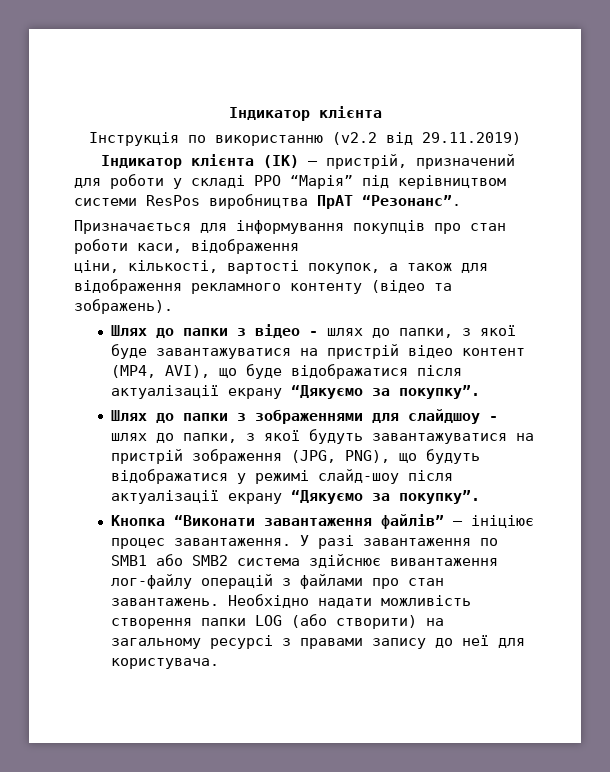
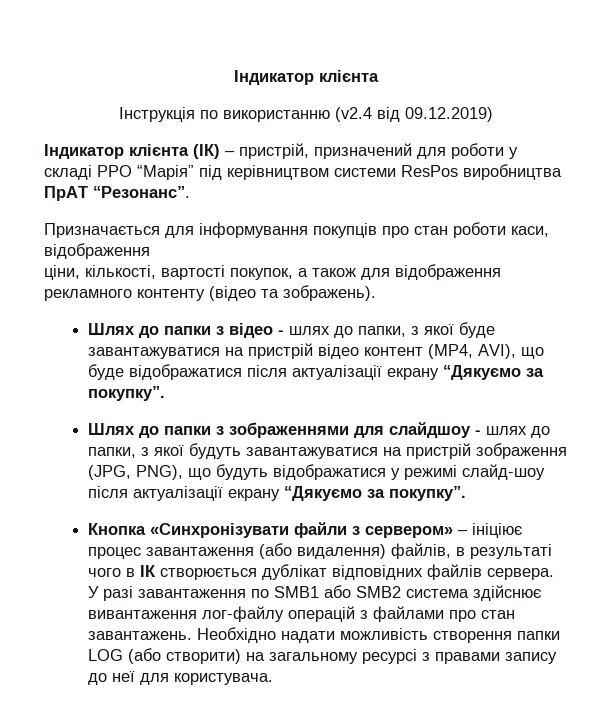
[332,132,521,145] (v2.2 вiд 29.11.2019) -> [335,107,493,122] (v2.4 вiд 09.12.2019)
[174,514,535,529] [111,538,292,549] “Виконати завантаження файлів” – ініціює процес завантаження. -> [149,522,522,538] [87,543,552,559] [87,564,554,580] «Синхронізувати файли з сервером» – ініціює процес завантаження (або видалення) файлів, в результаті чого в IК створюється дублікат вiдповiдних файлів сервера.

